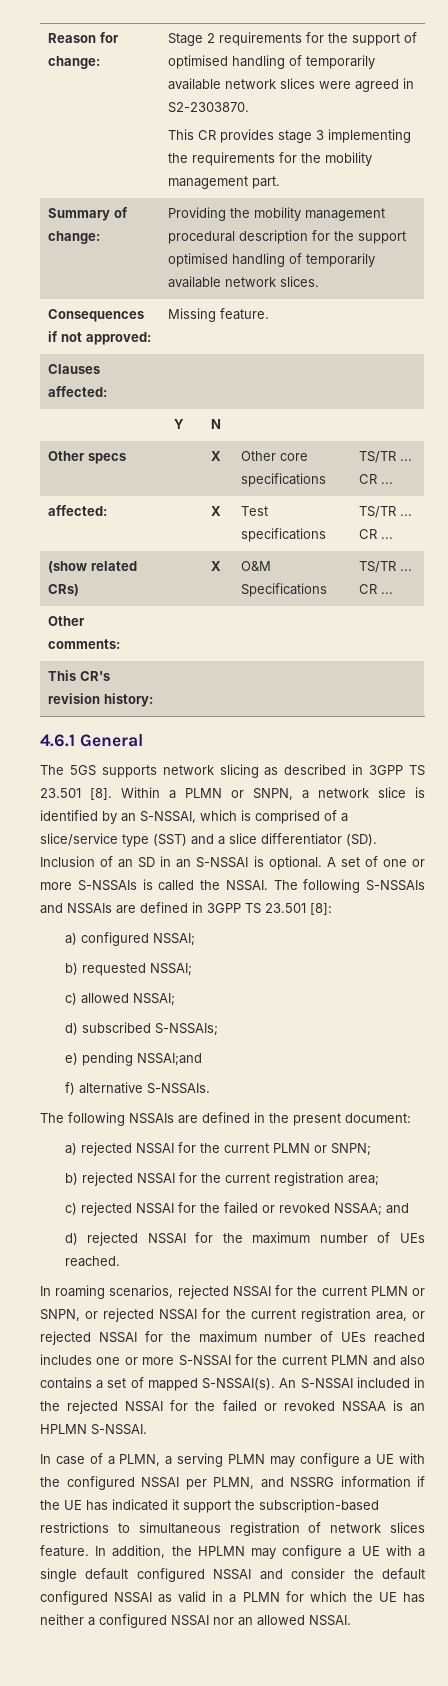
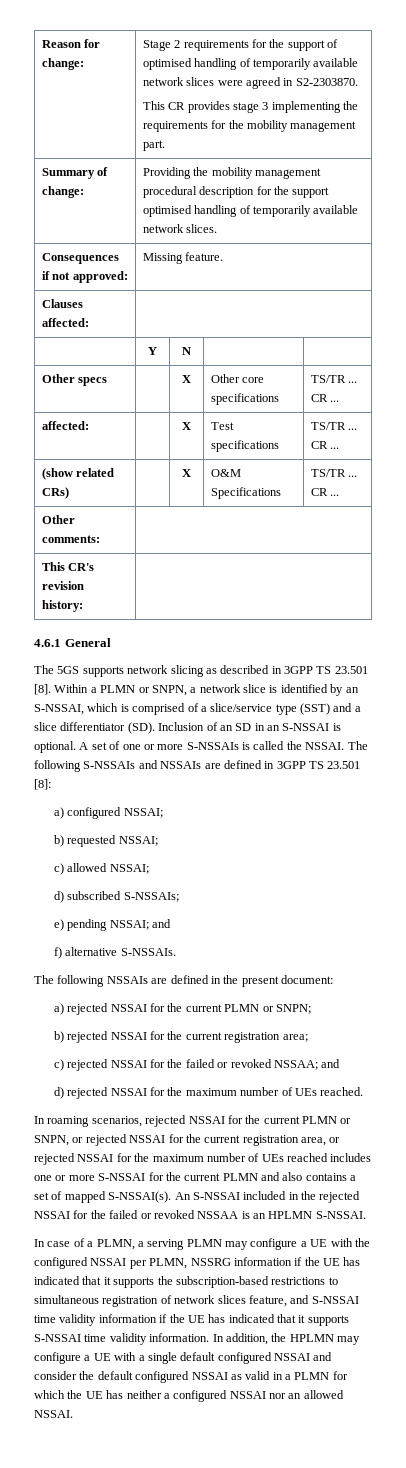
[136,1053,202,1066] NSSAI;and -> [109,919,172,930] NSSAI; and
[260,1477,284,1488] and -> (188, 1263) none
[172,1499,231,1513] it support -> [82,1276,155,1288] that it supports
[40,1545,89,1557] feature. -> [248,1295,359,1307] [34,1314,349,1326] [34,1333,210,1345] feature, and S-NSSAI time validity information if the UE has indicated that it supports S-NSSAI time validity information.

